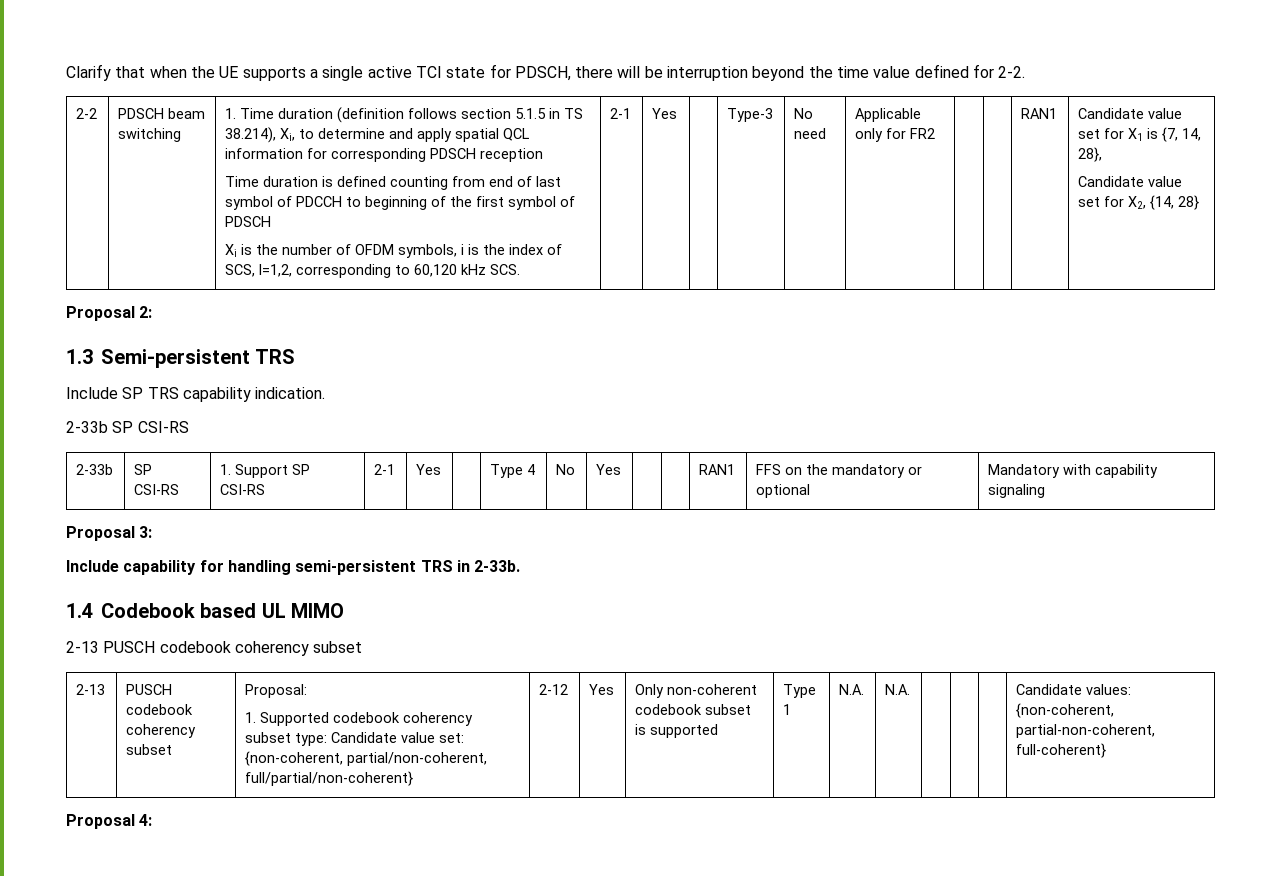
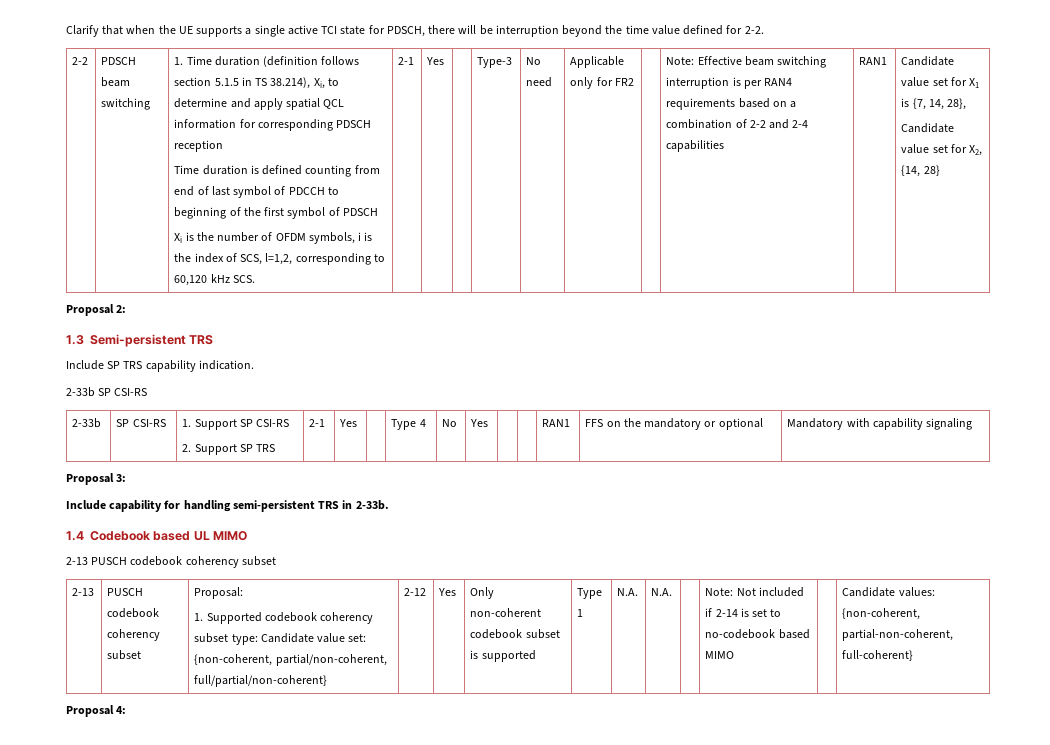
(936, 133) none -> [666,56,827,68] [666,77,793,89] [666,98,797,110] [666,119,809,129] [666,140,725,152] Note: Effective beam switching interruption is per RAN4 requirements based on a combination of 2-2 and 2-4 capabilities
(266, 489) none -> [182,444,276,455] // 2. Support SP TRS
(911, 689) none -> [705,587,804,597] [705,608,782,617] [705,629,810,639] [705,651,735,659] Note: Not included if 2-14 is set to no-codebook based MIMO

